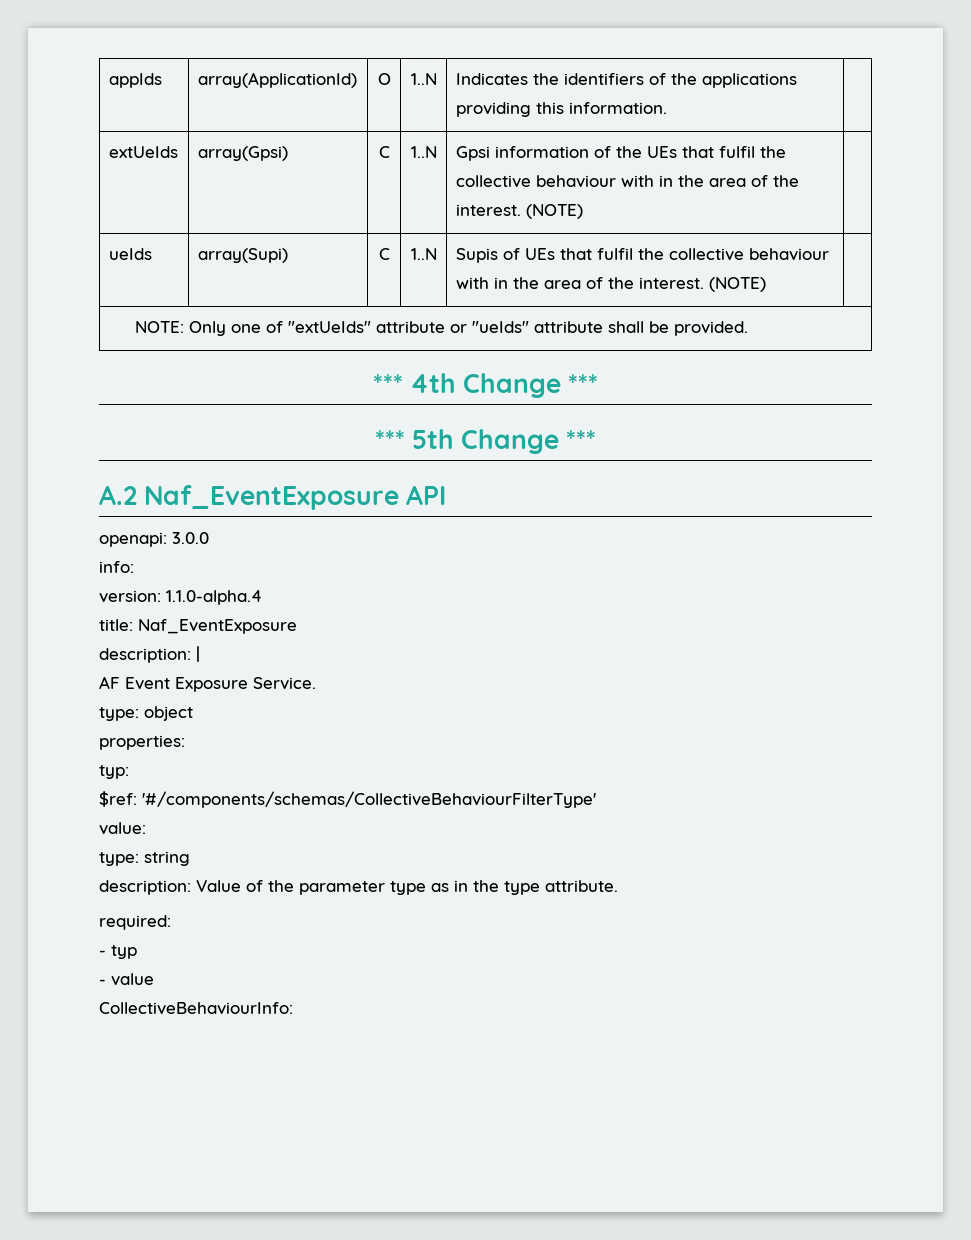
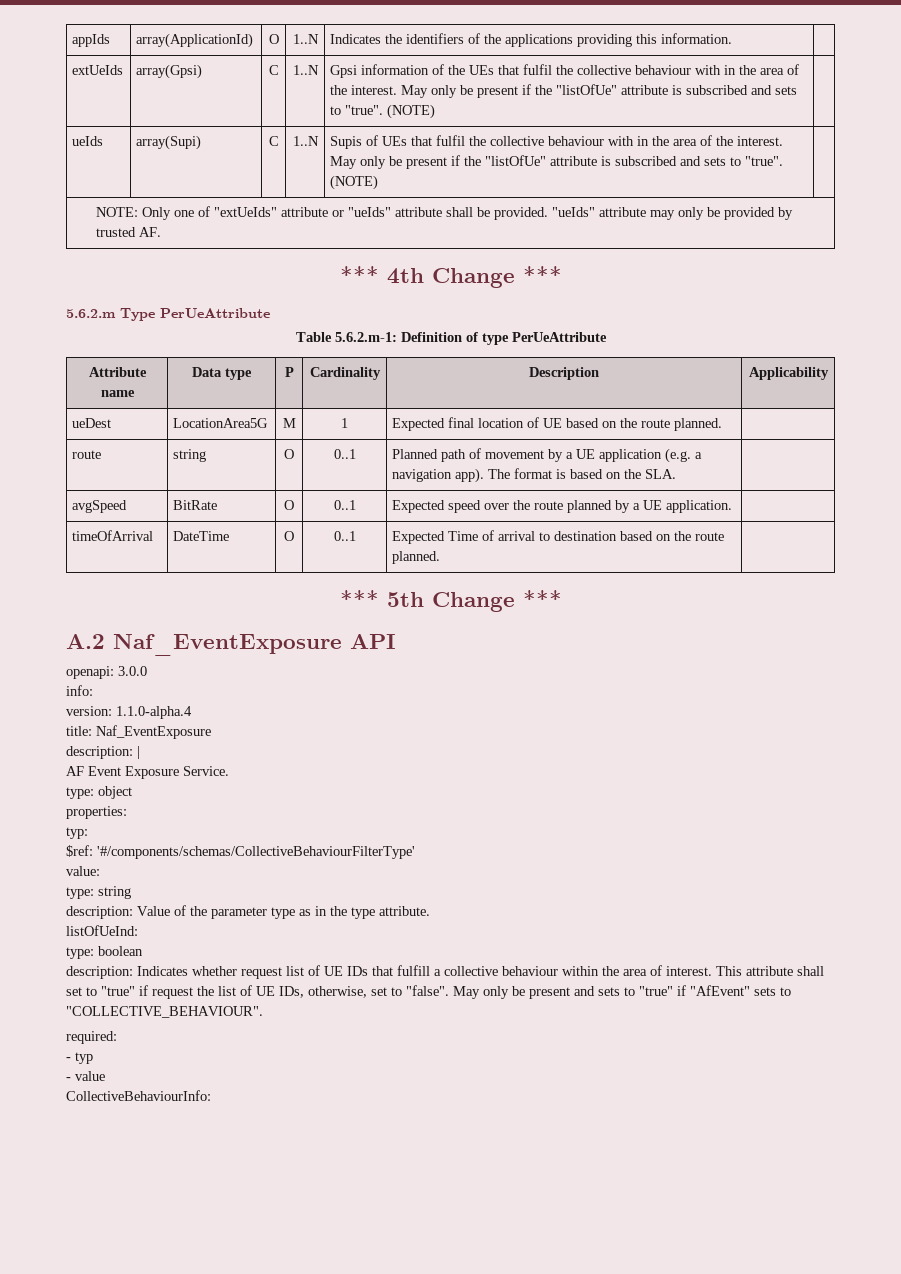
(521, 210) none -> [401,84,798,98] [330,105,384,115] May only be present if the "listOfUe" attribute is subscribed and sets to "true".
(704, 283) none -> [330,155,784,169] May only be present if the "listOfUe" attribute is subscribed and sets to "true".
[372,373,599,398] // *** 4th Change *** -> [551,207,793,220] [95,227,161,237] [339,266,562,288] [66,308,270,321] [295,332,607,345] [88,367,147,377] [100,390,135,397] [192,367,252,380] [284,367,294,377] [309,367,381,380] [529,367,599,380] [748,367,829,380] [72,418,112,428] [173,418,269,428] [282,418,296,428] [341,418,348,428] [392,417,723,431] [72,450,102,459] [173,449,207,462] [284,449,294,459] [333,449,356,459] [392,448,703,463] [392,468,677,483] [72,500,128,513] [173,500,218,510] [284,500,294,510] [333,500,356,510] [392,500,733,513] [72,530,154,541] [173,531,230,541] [284,531,294,541] [333,531,356,541] [392,530,725,544] [392,551,441,564] "ueIds" attribute may only be provided by trusted AF. // *** 4th Change *** // 5.6.2.m Type PerUeAttribute // Table 5.6.2.m-1: Definition of type PerUeAttribute // Attribute name | Data type | P | Cardinality | Description | Applicability // ueDest | LocationArea5G | M | 1 | Expected final location of UE based on the route planned. | // route | string | O | 0..1 | Planned path of movement by a UE application (e.g. a navigation app). The format is based on the SLA. | // avgSpeed | BitRate | O | 0..1 | Expected speed over the route planned by a UE application. | // timeOfArrival | DateTime | O | 0..1 | Expected Time of arrival to destination based on the route planned. |
(618, 886) none -> [66,925,138,936] [66,946,143,959] [66,965,824,979] [66,985,791,999] [66,1006,263,1018] // listOfUeInd: // type: boolean // description: Indicates whether request list of UE IDs that fulfill a collective behaviour within the area of interest. This attribute shall set to "true" if request the list of UE IDs, otherwise, set to "false". May only be present and sets to "true" if "AfEvent" sets to "COLLECTIVE_BEHAVIOUR".

